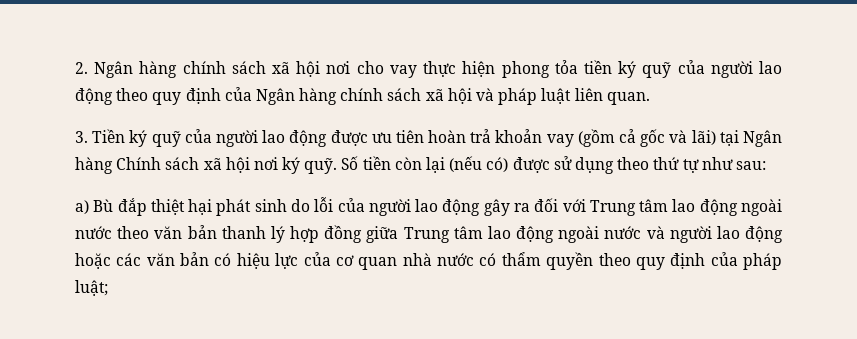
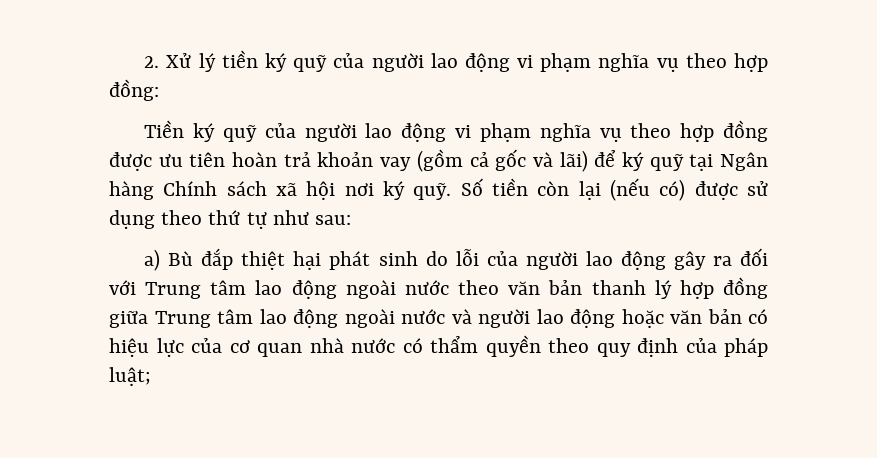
[94,60,578,78] Ngân hàng chính sách xã hội nơi cho vay thực hiện phong tỏa -> [166,53,216,72] Xử lý
[116,87,650,105] [75,131,88,143] theo quy định của Ngân hàng chính sách xã hội và pháp luật liên quan. // 3. -> [517,53,768,72] [109,79,159,101] vi phạm nghĩa vụ theo hợp đồng: //
(328, 138) none -> [455,120,769,142] vi phạm nghĩa vụ theo hợp đồng
(716, 137) none -> [594,150,684,171] để ký quỹ
[116,253,142,266] các -> (664, 318) none

